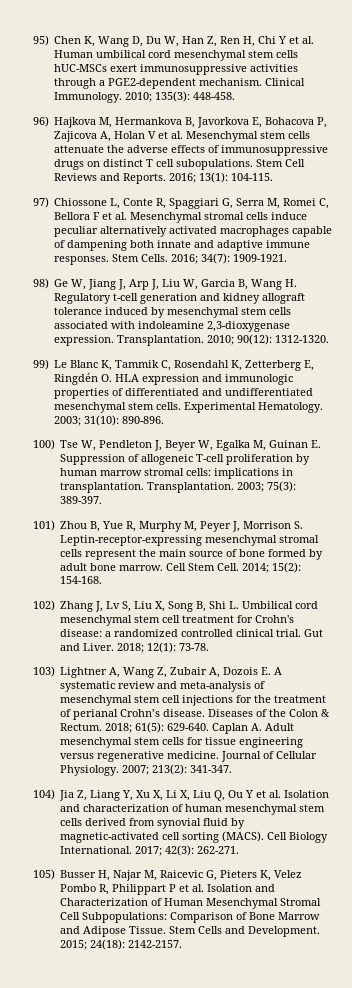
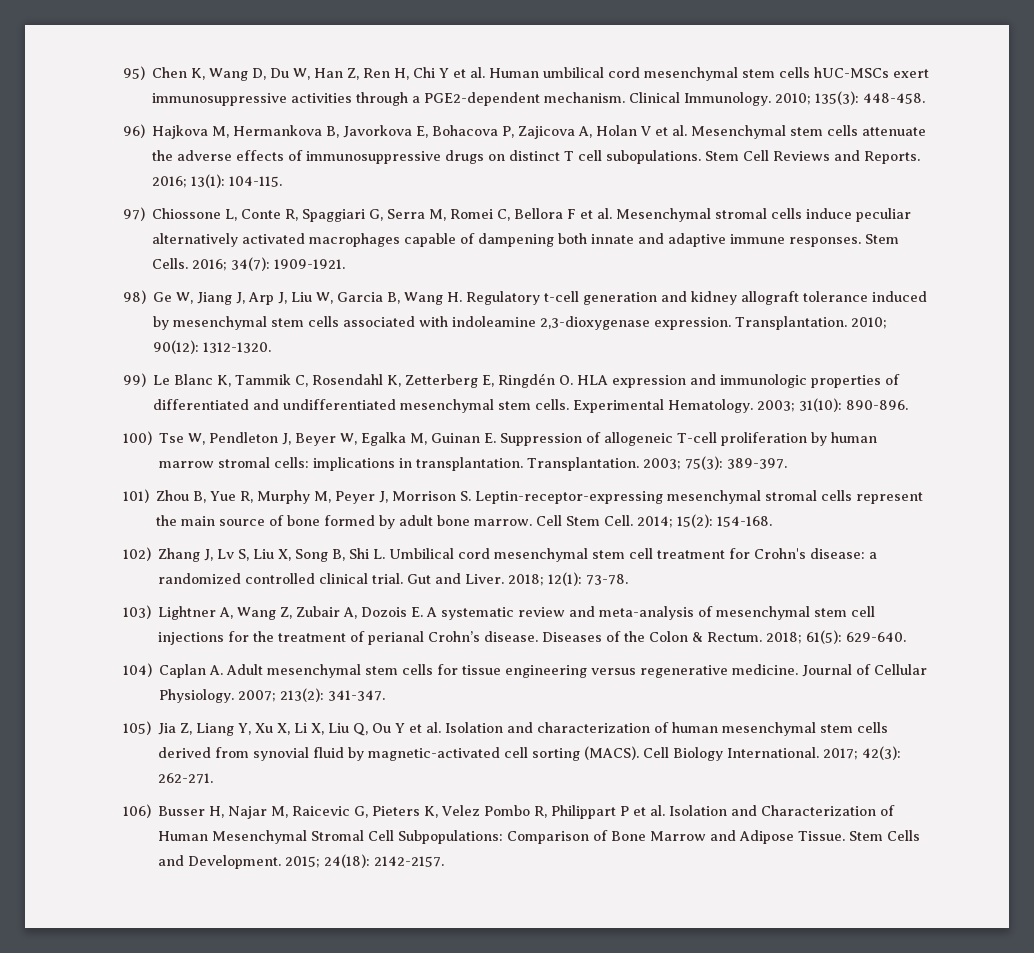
(210, 727) none -> [122,663,152,677] // 104)
[32,789,55,800] 104) -> [122,721,151,735] 105)
[32,869,55,880] 105) -> [122,804,151,818] 106)

